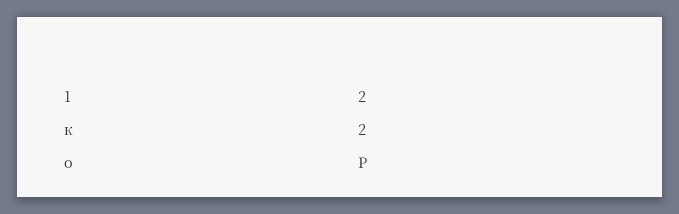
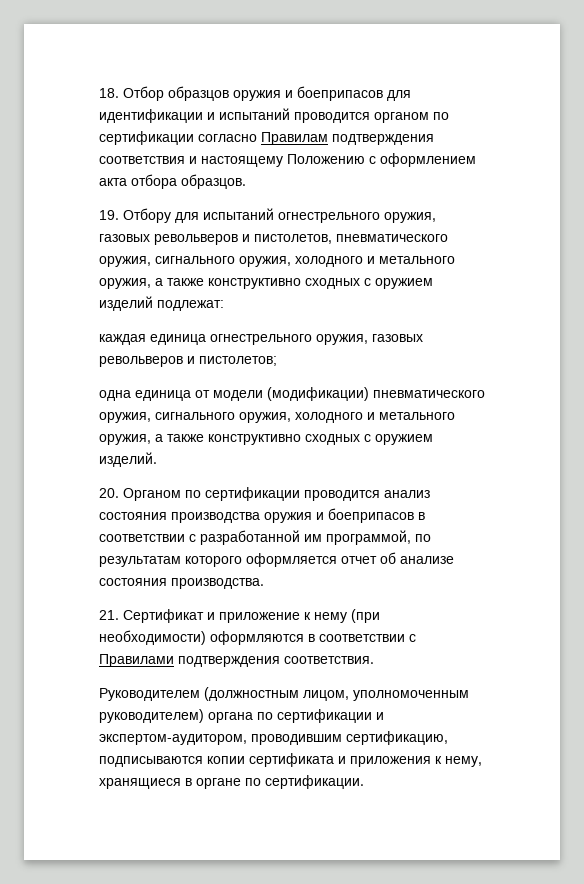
[64,91,71,102] [64,126,73,135] [64,160,73,168] [358,91,366,102] [358,124,366,135] [358,157,367,168] 1 // к // о // 2 // 2 // Р -> [99,86,411,101] [99,108,449,123] [99,131,434,145] [99,153,476,167] [99,174,246,189] [99,208,436,223] [99,234,448,245] [99,256,455,267] [99,278,433,289] [99,296,224,311] [99,334,423,345] [99,356,277,367] [99,387,485,401] [99,412,455,423] [99,434,433,445] [99,452,157,467] [99,487,430,501] [99,508,425,523] [99,530,431,545] [99,552,454,567] [99,578,264,589] [99,609,380,623] [99,630,416,645] [99,654,374,667] [99,687,469,701] [99,709,384,723] [99,731,448,745] [99,753,482,767] [99,775,364,789] 18. Отбор образцов оружия и боеприпасов для идентификации и испытаний проводится органом по сертификации согласно Правилам подтверждения соответствия и настоящему Положению с оформлением акта отбора образцов. // 19. Отбору для испытаний огнестрельного оружия, газовых револьверов и пистолетов, пневматического оружия, сигнального оружия, холодного и метального оружия, а также конструктивно сходных с оружием изделий подлежат: // каждая единица огнестрельного оружия, газовых револьверов и пистолетов; // одна единица от модели (модификации) пневматического оружия, сигнального оружия, холодного и метального оружия, а также конструктивно сходных с оружием изделий. // 20. Органом по сертификации проводится анализ состояния производства оружия и боеприпасов в соответствии с разработанной им программой, по результатам которого оформляется отчет об анализе состояния производства. // 21. Сертификат и приложение к нему (при необходимости) оформляются в соответствии с Правилами подтверждения соответствия. // Руководителем (должностным лицом, уполномоченным руководителем) органа по сертификации и экспертом-аудитором, проводившим сертификацию, подписываются копии сертификата и приложения к нему, хранящиеся в органе по сертификации.

